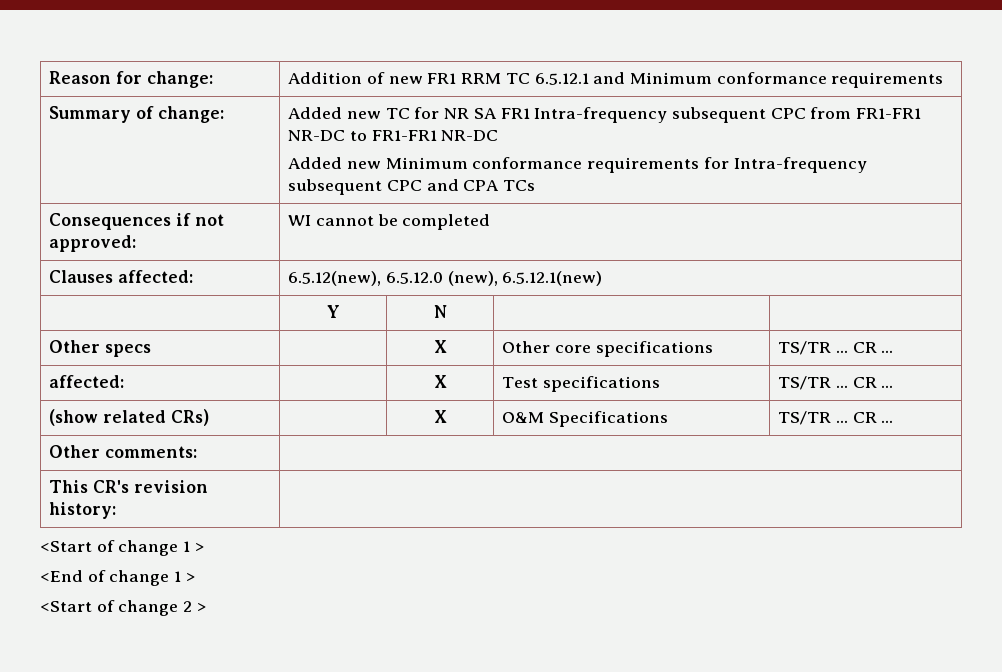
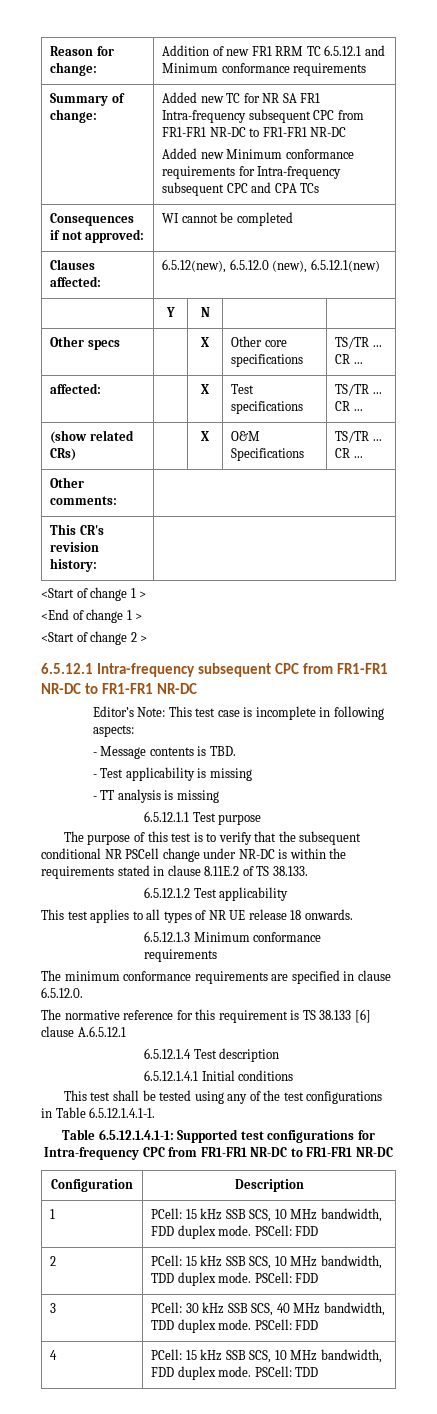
(206, 607) none -> [41,663,389,677] [41,683,198,694] [92,706,384,720] [92,725,134,737] [92,746,236,759] [92,767,252,781] [92,789,219,803] [144,811,262,825] [63,831,362,845] [41,848,347,862] [41,865,308,879] [144,887,289,901] [41,909,353,923] [144,931,322,942] [144,949,218,962] [41,970,391,984] [41,987,83,998] [41,1009,371,1023] [41,1026,126,1037] [144,1048,280,1062] [144,1070,294,1081] [63,1090,383,1104] [41,1107,156,1118] [62,1129,375,1143] [44,1147,393,1160] [51,1179,133,1192] [234,1179,304,1192] [50,1209,56,1219] [151,1208,382,1222] [151,1225,319,1239] [50,1256,57,1266] [151,1255,382,1269] [151,1272,319,1286] [50,1303,57,1313] [151,1302,385,1316] [151,1319,319,1333] [50,1350,58,1360] [151,1349,382,1363] [151,1366,319,1380] // 6.5.12.1 Intra-frequency subsequent CPC from FR1-FR1 NR-DC to FR1-FR1 NR-DC // Editor’s Note: This test case is incomplete in following aspects: // - Message contents is TBD. // - Test applicability is missing // - TT analysis is missing // 6.5.12.1.1 Test purpose // The purpose of this test is to verify that the subsequent conditional NR PSCell change under NR-DC is within the requirements stated in clause 8.11E.2 of TS 38.133. // 6.5.12.1.2 Test applicability // This test applies to all types of NR UE release 18 onwards. // 6.5.12.1.3 Minimum conformance requirements // The minimum conformance requirements are specified in clause 6.5.12.0. // The normative reference for this requirement is TS 38.133 [6] clause A.6.5.12.1 // 6.5.12.1.4 Test description // 6.5.12.1.4.1 Initial conditions // This test shall be tested using any of the test configurations in Table 6.5.12.1.4.1-1. // Table 6.5.12.1.4.1-1: Supported test configurations for Intra-frequency CPC from FR1-FR1 NR-DC to FR1-FR1 NR-DC // Configuration | Description // 1 | PCell: 15 kHz SSB SCS, 10 MHz bandwidth, FDD duplex mode. PSCell: FDD // 2 | PCell: 15 kHz SSB SCS, 10 MHz bandwidth, TDD duplex mode. PSCell: FDD // 3 | PCell: 30 kHz SSB SCS, 40 MHz bandwidth, TDD duplex mode. PSCell: FDD // 4 | PCell: 15 kHz SSB SCS, 10 MHz bandwidth, FDD duplex mode. PSCell: TDD

